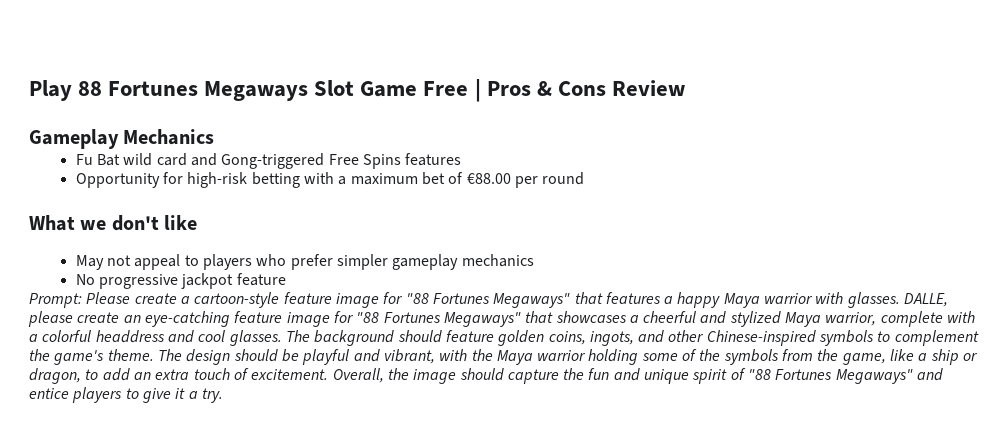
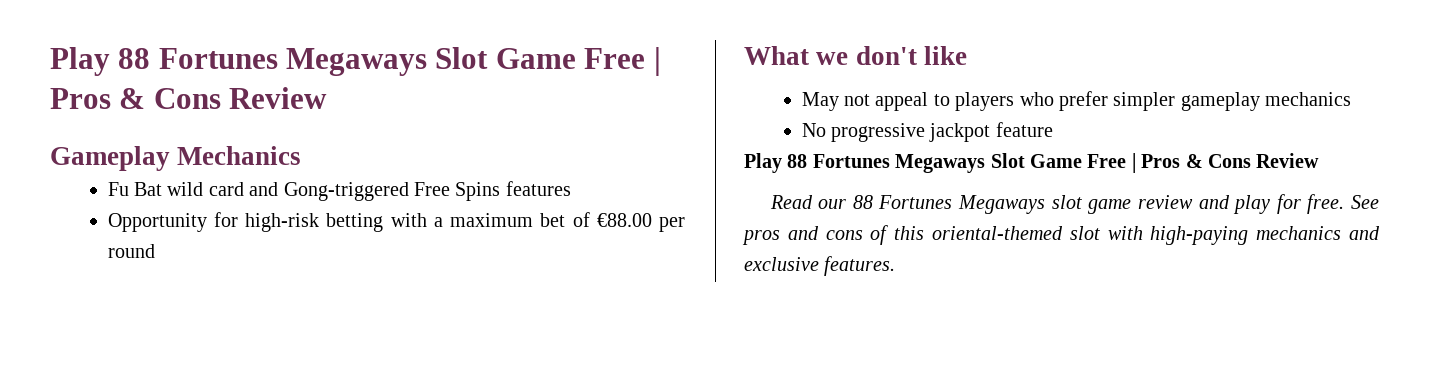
[29,292,949,308] [28,311,976,327] [29,330,979,346] [29,349,979,365] [29,368,944,384] [29,387,223,403] Prompt: Please create a cartoon-style feature image for "88 Fortunes Megaways" that features a happy Maya warrior with glasses. DALLE, please create an eye-catching feature image for "88 Fortunes Megaways" that showcases a cheerful and stylized Maya warrior, complete with a colorful headdress and cool glasses. The background should feature golden coins, ingots, and other Chinese-inspired symbols to complement the game's theme. The design should be playful and vibrant, with the Maya warrior holding some of the symbols from the game, like a ship or dragon, to add an extra touch of excitement. Overall, the image should capture the fun and unique spirit of "88 Fortunes Megaways" and entice players to give it a try. -> [744,153,1320,173] [769,194,1379,214] [742,225,1380,245] [744,256,896,276] Play 88 Fortunes Megaways Slot Game Free | Pros & Cons Review // Read our 88 Fortunes Megaways slot game review and play for free. See pros and cons of this oriental-themed slot with high-paying mechanics and exclusive features.

